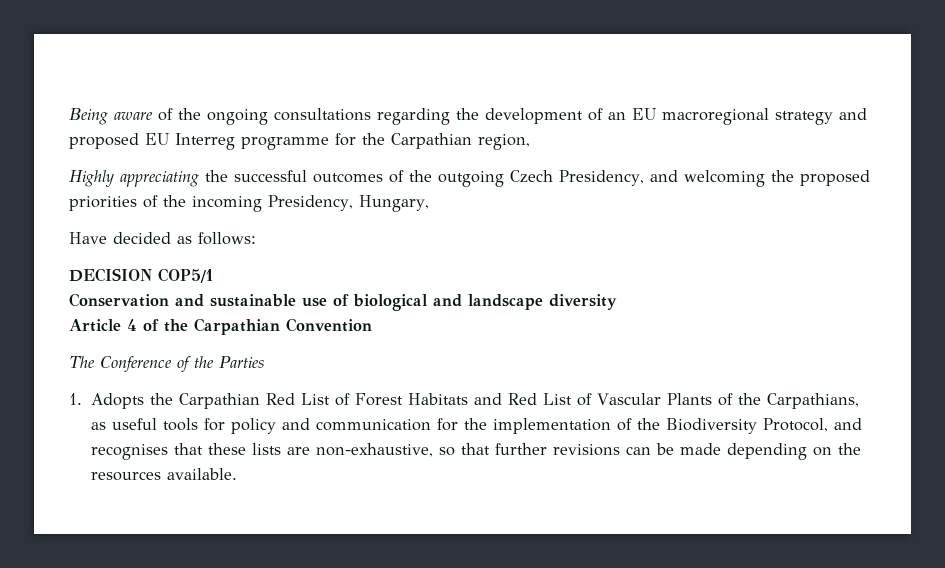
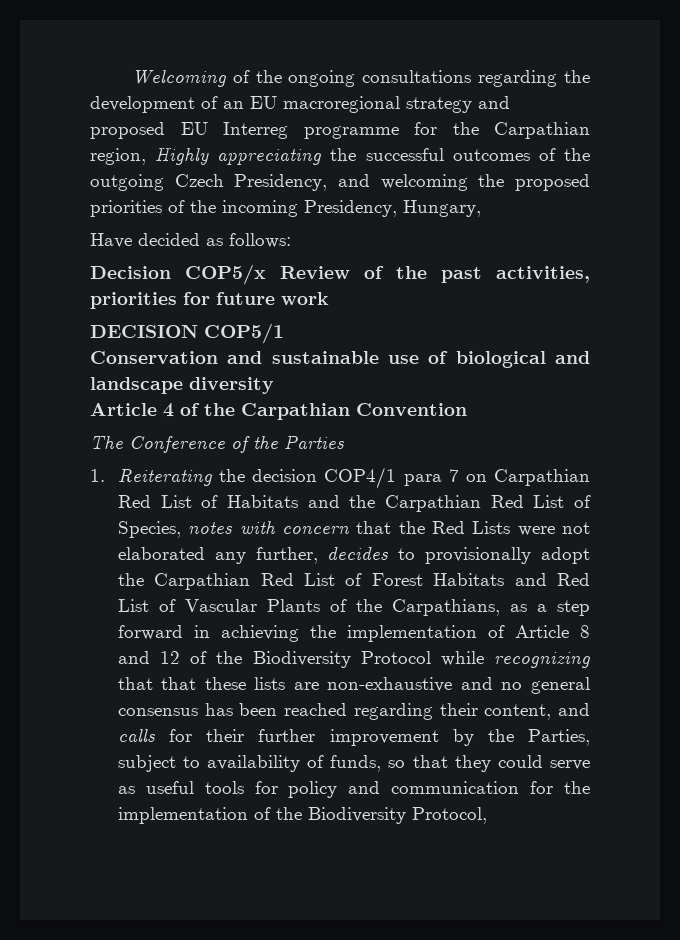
[69,108,153,125] Being aware -> [131,70,227,87] Welcoming
(530, 142) // -> (146, 156) none
(256, 238) none -> [90,264,590,285] [90,292,329,309] // Decision COP5/x Review of the past activities, priorities for future work
[91,393,145,409] Adopts -> [117,467,590,489] [117,495,591,512] [117,521,591,538] [117,547,590,564] Reiterating the decision COP4/1 para 7 on Carpathian Red List of Habitats and the Carpathian Red List of Species, notes with concern that the Red Lists were not elaborated any further, decides to provisionally adopt
(107, 426) none -> [536,600,590,616] [117,625,590,642] [117,651,591,668] [117,677,590,694] [117,703,590,720] [117,729,590,746] [117,755,590,772] [117,786,135,794] a step forward in achieving the implementation of Article 8 and 12 of the Biodiversity Protocol while recognizing that that these lists are non-exhaustive and no general consensus has been reached regarding their content, and calls for their further improvement by the Parties, subject to availability of funds, so that they could serve as
[834,418,863,430] [91,443,862,460] [91,468,238,481] and recognises that these lists are non-exhaustive, so that further revisions can be made depending on the resources available. -> (487, 815) none

